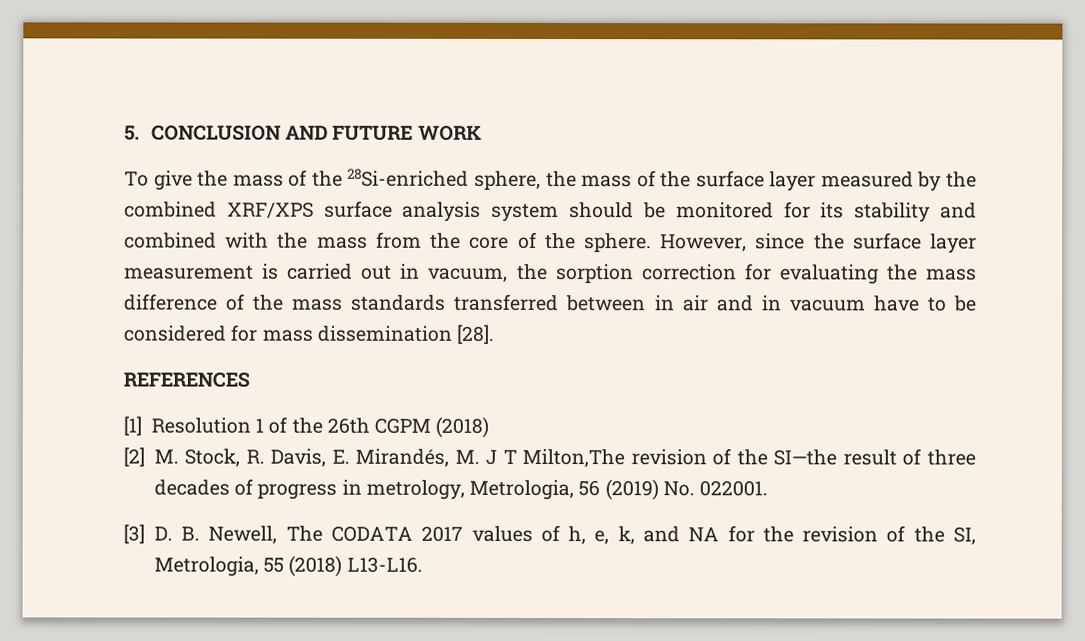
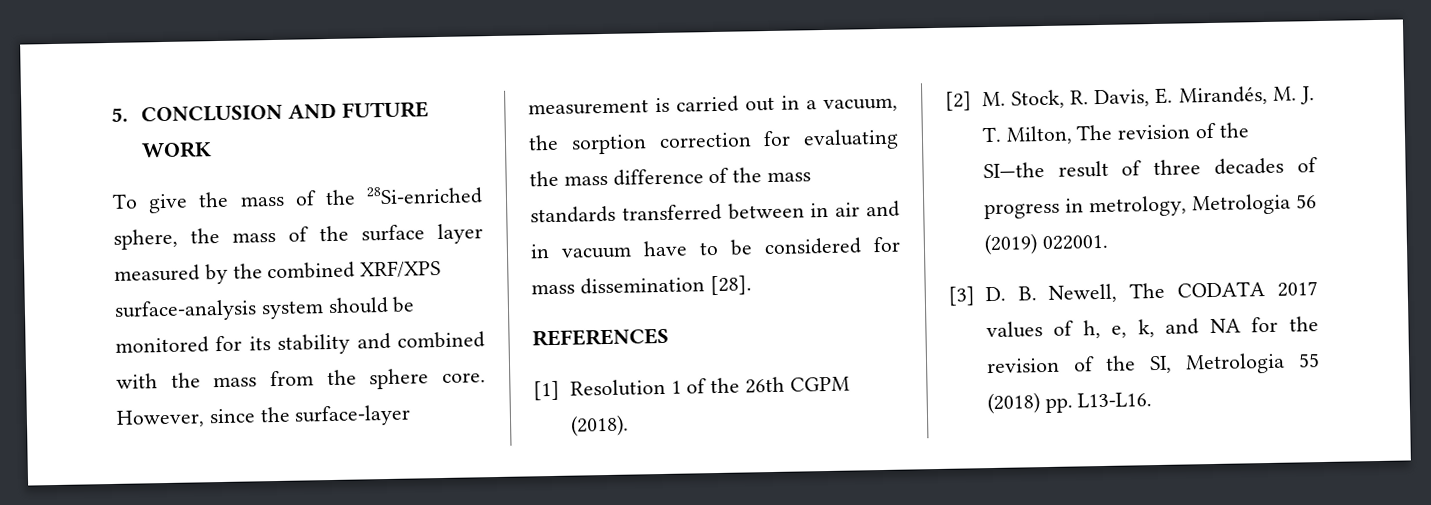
[323,200,482,222] surface analysis -> [114,299,257,322] surface-analysis
[469,231,652,253] core of the sphere. -> [369,368,486,390] sphere core.
[852,232,977,254] surface layer -> [294,404,412,427] surface-layer
(421, 271) none -> [806,100,817,110] a
[435,416,490,438] (2018) -> [569,414,629,437] (2018).
[485,448,626,468] J T Milton,The -> [1300,86,1315,105] [981,124,1114,145] J. T. Milton, The
[469,479,575,501] Metrologia, -> [1191,193,1291,216] Metrologia
[662,481,695,497] No. -> (1038, 244) none
[153,556,259,577] Metrologia, -> [1185,352,1286,375] Metrologia
(343, 566) none -> [1044,397,1073,414] pp.

